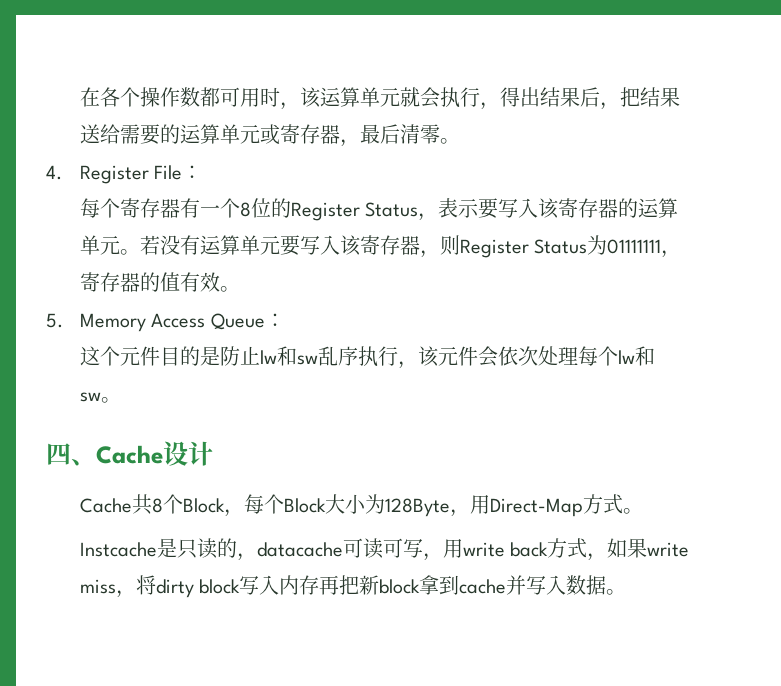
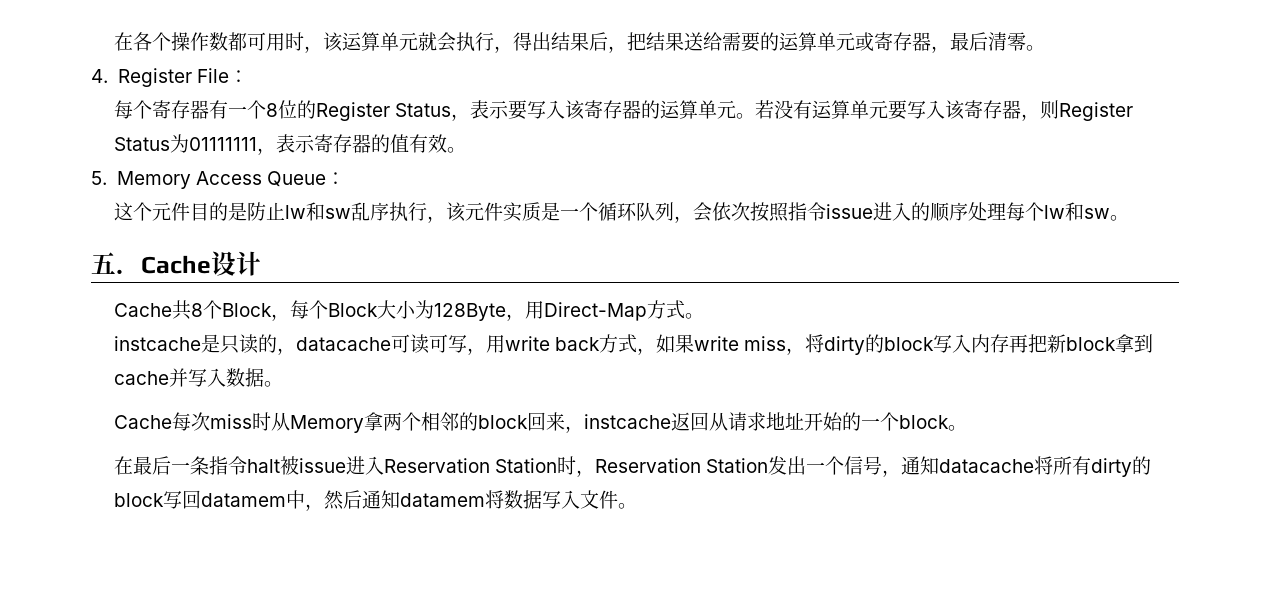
(682, 254) none -> [275,134,315,153] 表示
[477,346,538,367] 会依次 -> [502,202,968,223] 实质是一个循环队列，会依次按照指令issue进入的顺序
[46,443,96,466] 四、 -> [91,252,141,274] 五．
[79,542,157,557] Instcache -> [113,336,201,351] instcache
(194, 588) none -> [865,334,885,353] 的
(627, 592) none -> [113,412,967,433] [113,456,1152,477] [113,490,637,511] // Cache每次miss时从Memory拿两个相邻的block回来，instcache返回从请求地址开始的一个block。 // 在最后一条指令halt被issue进入Reservation Station时，Reservation Station发出一个信号，通知datacache将所有dirty的block写回datamem中，然后通知datamem将数据写入文件。

